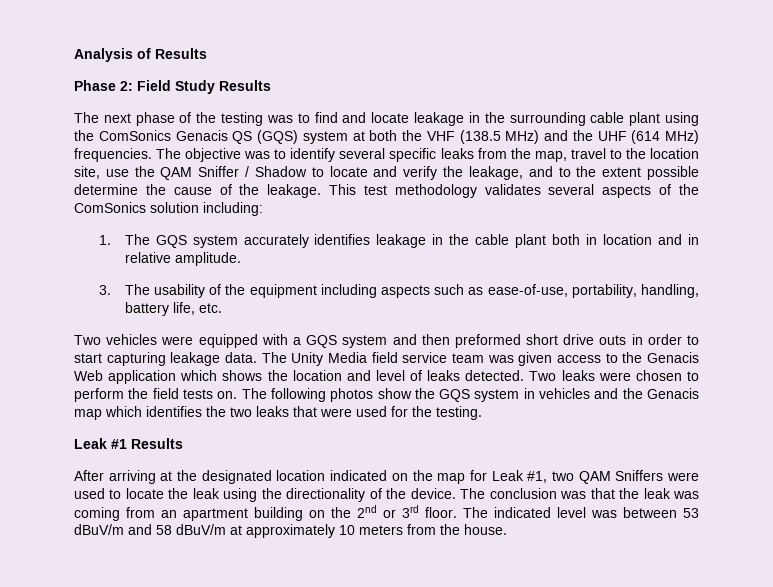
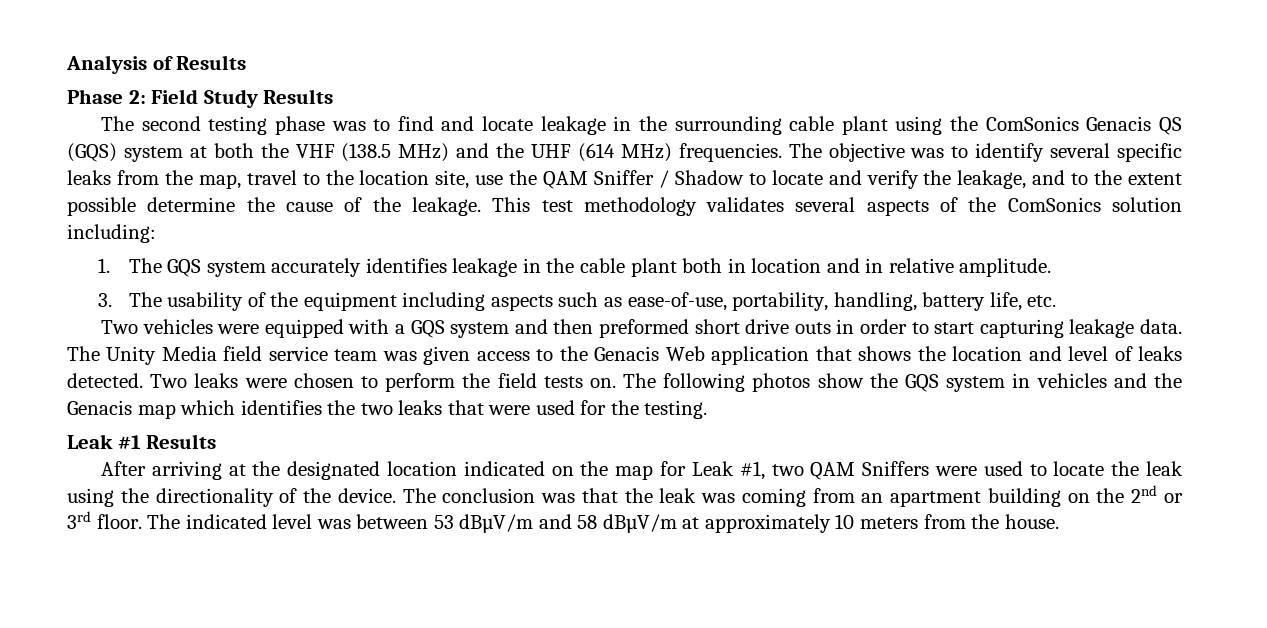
[103,112,264,126] next phase of the testing -> [141,116,325,135] second testing phase
[180,370,218,381] which -> [815,346,852,361] that
[74,524,124,535] dBuV/m -> [459,514,534,533] dBµV/m
[176,524,226,535] dBuV/m -> [602,514,677,533] dBµV/m

